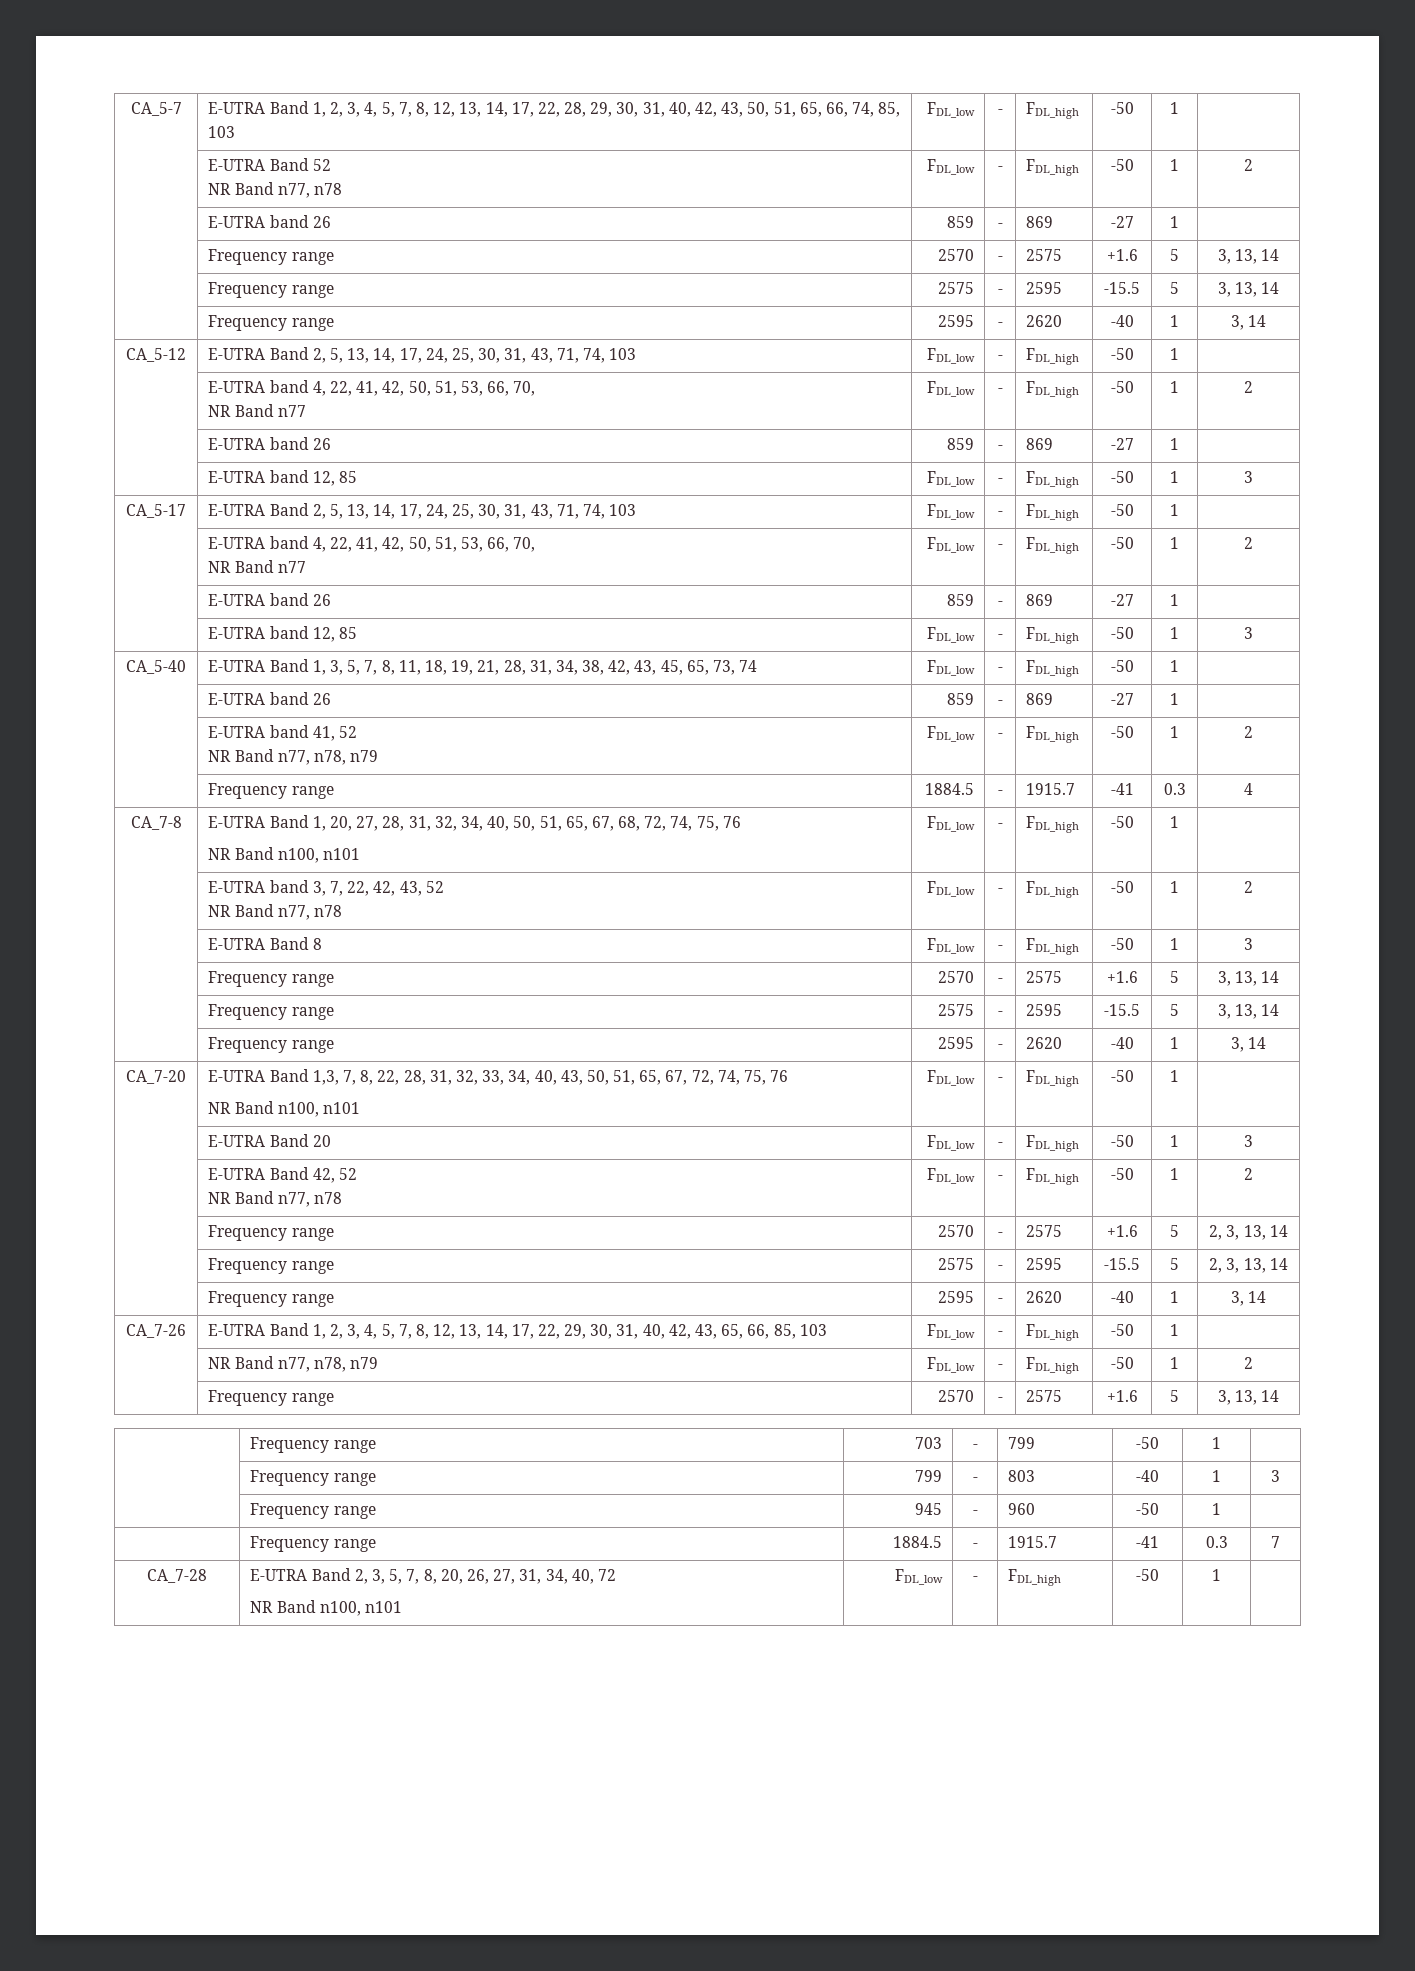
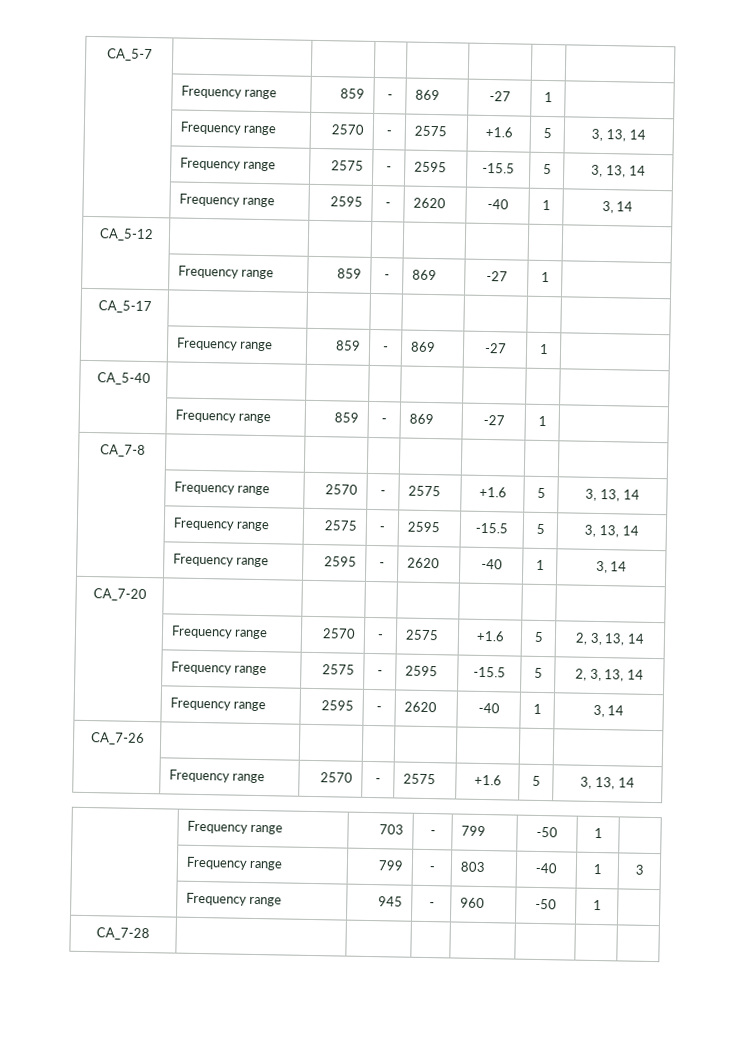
[208,101,901,117] [208,126,236,138] [926,102,975,118] [997,109,1003,114] [1026,102,1080,119] [1110,102,1134,114] [1170,102,1179,114] [208,158,331,171] [208,182,343,198] [926,159,975,175] [997,166,1003,171] [1026,159,1080,176] [1110,159,1134,171] [1170,159,1179,171] [1244,159,1253,171] [208,215,331,228] E-UTRA Band 1, 2, 3, 4, 5, 7, 8, 12, 13, 14, 17, 22, 28, 29, 30, 31, 40, 42, 43, 50, 51, 65, 66, 74, 85, 103 | FDL_low | - | FDL_high | -50 | 1 | // | E-UTRA Band 52 // NR Band n77, n78 | FDL_low | - | FDL_high | -50 | 1 | 2 // | E-UTRA band 26 -> [180,85,278,100] | | | | | | // | Frequency range
[208,347,637,363] [926,348,975,364] [997,355,1003,360] [1026,348,1080,365] [1110,348,1134,360] [1170,348,1179,360] [208,380,536,396] [208,404,306,417] [926,381,975,397] [997,388,1003,393] [1026,381,1080,398] [1110,381,1134,393] [1170,381,1179,393] [1244,381,1253,393] [208,437,331,450] [946,438,974,450] [997,445,1003,450] [1026,438,1054,450] [1110,438,1134,450] [1170,438,1179,450] [208,470,358,486] [926,471,975,487] [997,478,1003,483] [1026,471,1080,488] [1110,471,1134,483] [1170,471,1179,483] [1244,471,1253,483] [126,504,186,518] [208,503,637,519] [926,504,975,520] [997,511,1003,516] [1026,504,1080,521] [1110,504,1134,516] [1170,504,1179,516] [208,536,536,552] [208,560,306,573] [926,537,975,553] [997,544,1003,549] [1026,537,1080,554] [1110,537,1134,549] [1170,537,1179,549] [1244,537,1253,549] [208,593,331,606] [946,594,974,606] [997,601,1003,606] [1026,594,1054,606] [1110,594,1134,606] [1170,594,1179,606] [208,626,358,642] [926,627,975,643] [997,634,1003,639] [1026,627,1080,644] [1110,627,1134,639] [1170,627,1179,639] [1244,627,1253,639] [126,660,186,674] [208,659,758,675] [926,660,975,676] [997,667,1003,672] [1026,660,1080,677] [1110,660,1134,672] [1170,660,1179,672] [208,692,331,705] [946,693,974,705] [997,700,1003,705] [1026,693,1054,705] [1110,693,1134,705] [1170,693,1179,705] [208,725,358,741] [208,749,379,765] [926,726,975,742] [997,733,1003,738] [1026,726,1080,743] [1110,726,1134,738] [1170,726,1179,738] [1244,726,1253,738] [208,783,334,799] [924,783,974,795] [997,790,1003,795] [1026,783,1076,795] [1110,783,1134,795] [1163,783,1186,795] [1244,783,1253,795] [130,816,182,830] [208,815,741,831] [208,847,361,863] [926,816,975,832] [997,823,1003,828] [1026,816,1080,833] [1110,816,1134,828] [1170,816,1179,828] [208,880,444,896] [208,904,343,920] [926,881,975,897] [997,888,1003,893] [1026,881,1080,898] [1110,881,1134,893] [1170,881,1179,893] [1244,881,1253,893] [208,937,322,950] [926,938,975,954] [997,945,1003,950] [1026,938,1080,955] [1110,938,1134,950] [1170,938,1179,950] [1244,938,1253,950] E-UTRA Band 2, 5, 13, 14, 17, 24, 25, 30, 31, 43, 71, 74, 103 | FDL_low | - | FDL_high | -50 | 1 | // | E-UTRA band 4, 22, 41, 42, 50, 51, 53, 66, 70, // NR Band n77 | FDL_low | - | FDL_high | -50 | 1 | 2 // | E-UTRA band 26 | 859 | - | 869 | -27 | 1 | // | E-UTRA band 12, 85 | FDL_low | - | FDL_high | -50 | 1 | 3 // CA_5-17 | E-UTRA Band 2, 5, 13, 14, 17, 24, 25, 30, 31, 43, 71, 74, 103 | FDL_low | - | FDL_high | -50 | 1 | // | E-UTRA band 4, 22, 41, 42, 50, 51, 53, 66, 70, // NR Band n77 | FDL_low | - | FDL_high | -50 | 1 | 2 // | E-UTRA band 26 | 859 | - | 869 | -27 | 1 | // | E-UTRA band 12, 85 | FDL_low | - | FDL_high | -50 | 1 | 3 // CA_5-40 | E-UTRA Band 1, 3, 5, 7, 8, 11, 18, 19, 21, 28, 31, 34, 38, 42, 43, 45, 65, 73, 74 | FDL_low | - | FDL_high | -50 | 1 | // | E-UTRA band 26 | 859 | - | 869 | -27 | 1 | // | E-UTRA band 41, 52 // NR Band n77, n78, n79 | FDL_low | - | FDL_high | -50 | 1 | 2 // | Frequency range | 1884.5 | - | 1915.7 | -41 | 0.3 | 4 // CA_7-8 | E-UTRA Band 1, 20, 27, 28, 31, 32, 34, 40, 50, 51, 65, 67, 68, 72, 74, 75, 76 // NR Band n100, n101 | FDL_low | - | FDL_high | -50 | 1 | // | E-UTRA band 3, 7, 22, 42, 43, 52 // NR Band n77, n78 | FDL_low | - | FDL_high | -50 | 1 | 2 // | E-UTRA Band 8 | FDL_low | - | FDL_high | -50 | 1 | 3 -> [177,265,275,280] [337,268,363,279] [384,274,390,280] [411,269,437,281] [485,270,508,282] [540,271,550,283] [97,300,152,314] [175,337,274,352] [335,340,362,351] [382,346,389,352] [409,341,436,353] [483,342,507,354] [538,343,549,355] [96,372,151,386] [174,409,272,424] [334,412,360,423] [381,418,387,424] [408,413,434,425] [482,414,505,426] [537,415,547,427] [99,444,146,457] | | | | | | // | Frequency range | 859 | - | 869 | -27 | 1 | // CA_5-17 | | | | | | | // | Frequency range | 859 | - | 869 | -27 | 1 | // CA_5-40 | | | | | | | // | Frequency range | 859 | - | 869 | -27 | 1 | // CA_7-8 | | | | | | |
[208,1069,789,1085] [208,1101,361,1117] [926,1070,975,1086] [997,1077,1003,1082] [1026,1070,1080,1087] [1110,1070,1134,1082] [1170,1070,1179,1082] [208,1134,331,1147] [926,1135,975,1151] [997,1142,1003,1147] [1026,1135,1080,1152] [1110,1135,1134,1147] [1170,1135,1179,1147] [1244,1135,1253,1147] [208,1167,358,1183] [208,1191,343,1207] [926,1168,975,1184] [997,1175,1003,1180] [1026,1168,1080,1185] [1110,1168,1134,1180] [1170,1168,1179,1180] [1244,1168,1253,1180] E-UTRA Band 1,3, 7, 8, 22, 28, 31, 32, 33, 34, 40, 43, 50, 51, 65, 67, 72, 74, 75, 76 // NR Band n100, n101 | FDL_low | - | FDL_high | -50 | 1 | // | E-UTRA Band 20 | FDL_low | - | FDL_high | -50 | 1 | 3 // | E-UTRA Band 42, 52 // NR Band n77, n78 | FDL_low | - | FDL_high | -50 | 1 | 2 -> (147, 595) | | | | | |
[208,1323,827,1339] [926,1324,975,1340] [997,1331,1003,1336] [1026,1324,1080,1341] [1110,1324,1134,1336] [1170,1324,1179,1336] [208,1356,379,1372] [926,1357,975,1373] [997,1364,1003,1369] [1026,1357,1080,1374] [1110,1357,1134,1369] [1170,1357,1179,1369] [1244,1357,1253,1369] E-UTRA Band 1, 2, 3, 4, 5, 7, 8, 12, 13, 14, 17, 22, 29, 30, 31, 40, 42, 43, 65, 66, 85, 103 | FDL_low | - | FDL_high | -50 | 1 | // | NR Band n77, n78, n79 | FDL_low | - | FDL_high | -50 | 1 | 2 -> (145, 739) | | | | | |
[250,1536,376,1552] [892,1536,942,1548] [972,1543,978,1548] [1008,1536,1058,1548] [1136,1536,1159,1548] [1205,1536,1228,1548] [1271,1536,1280,1548] [147,1569,207,1583] [250,1568,616,1584] [250,1600,403,1616] [894,1569,943,1585] [972,1576,978,1581] [1008,1569,1062,1586] [1136,1569,1159,1581] [1212,1569,1221,1581] | Frequency range | 1884.5 | - | 1915.7 | -41 | 0.3 | 7 // CA_7-28 | E-UTRA Band 2, 3, 5, 7, 8, 20, 26, 27, 31, 34, 40, 72 // NR Band n100, n101 | FDL_low | - | FDL_high | -50 | 1 -> [96,927,150,941] CA_7-28 | | | | | |

